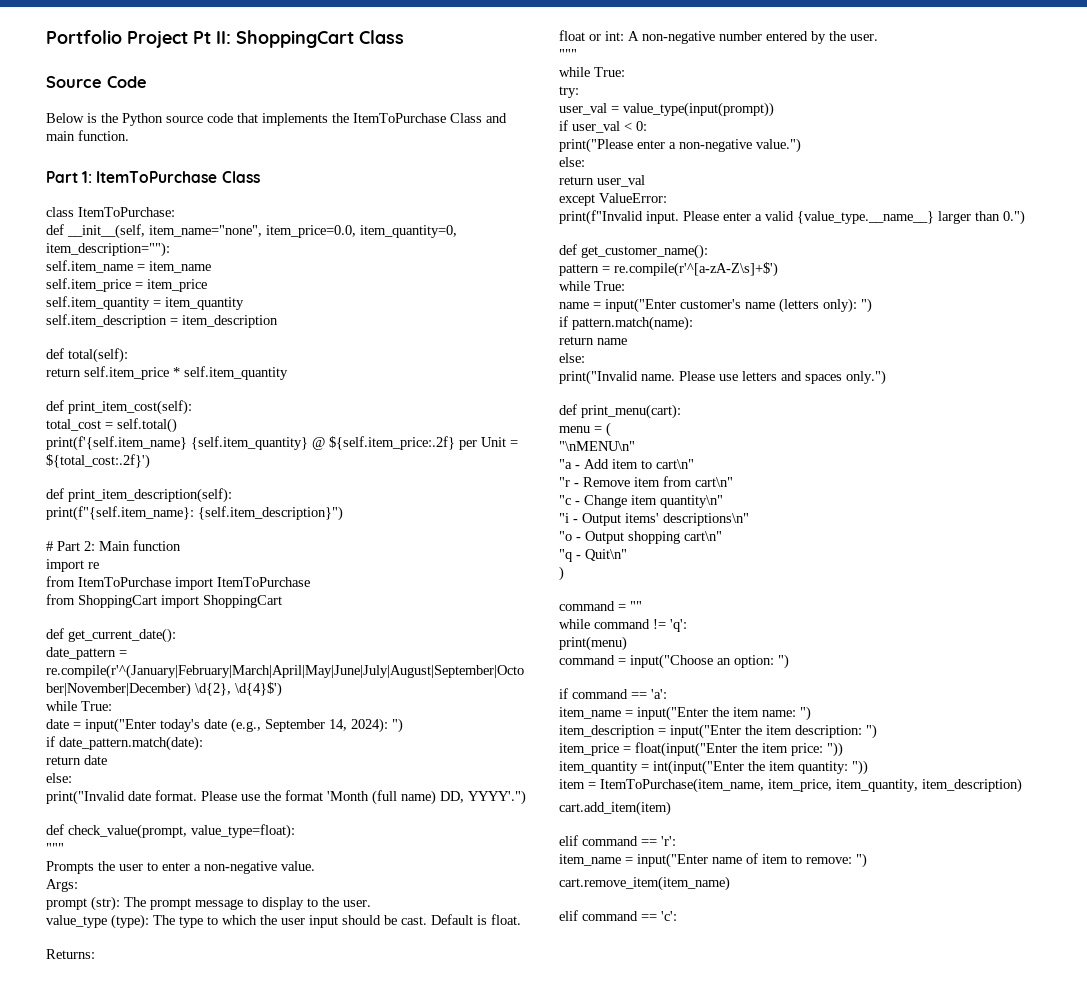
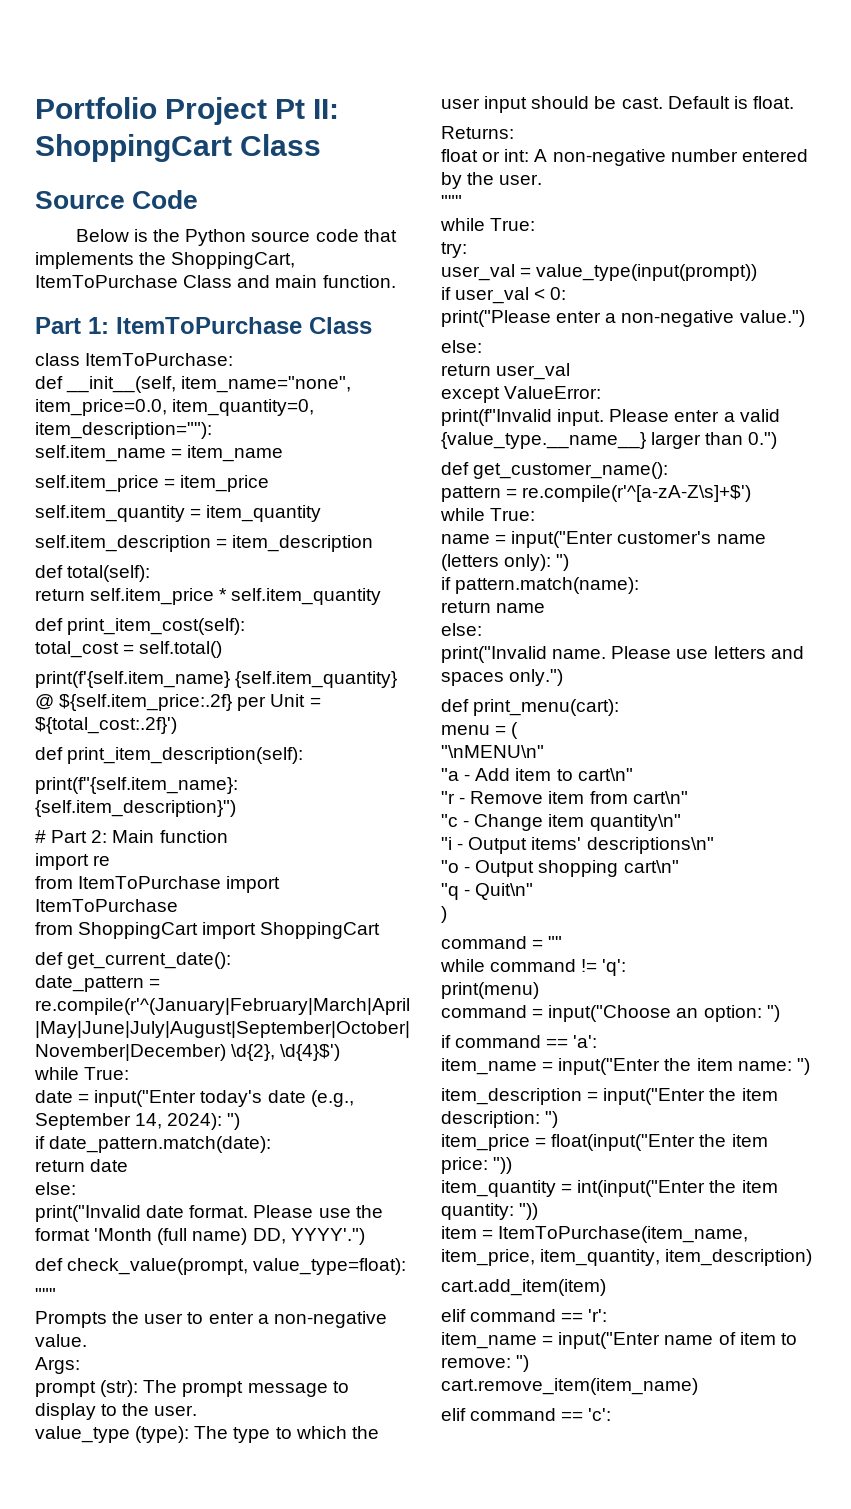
(349, 118) none -> [171,252,296,269] ShoppingCart,

